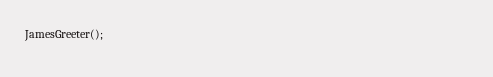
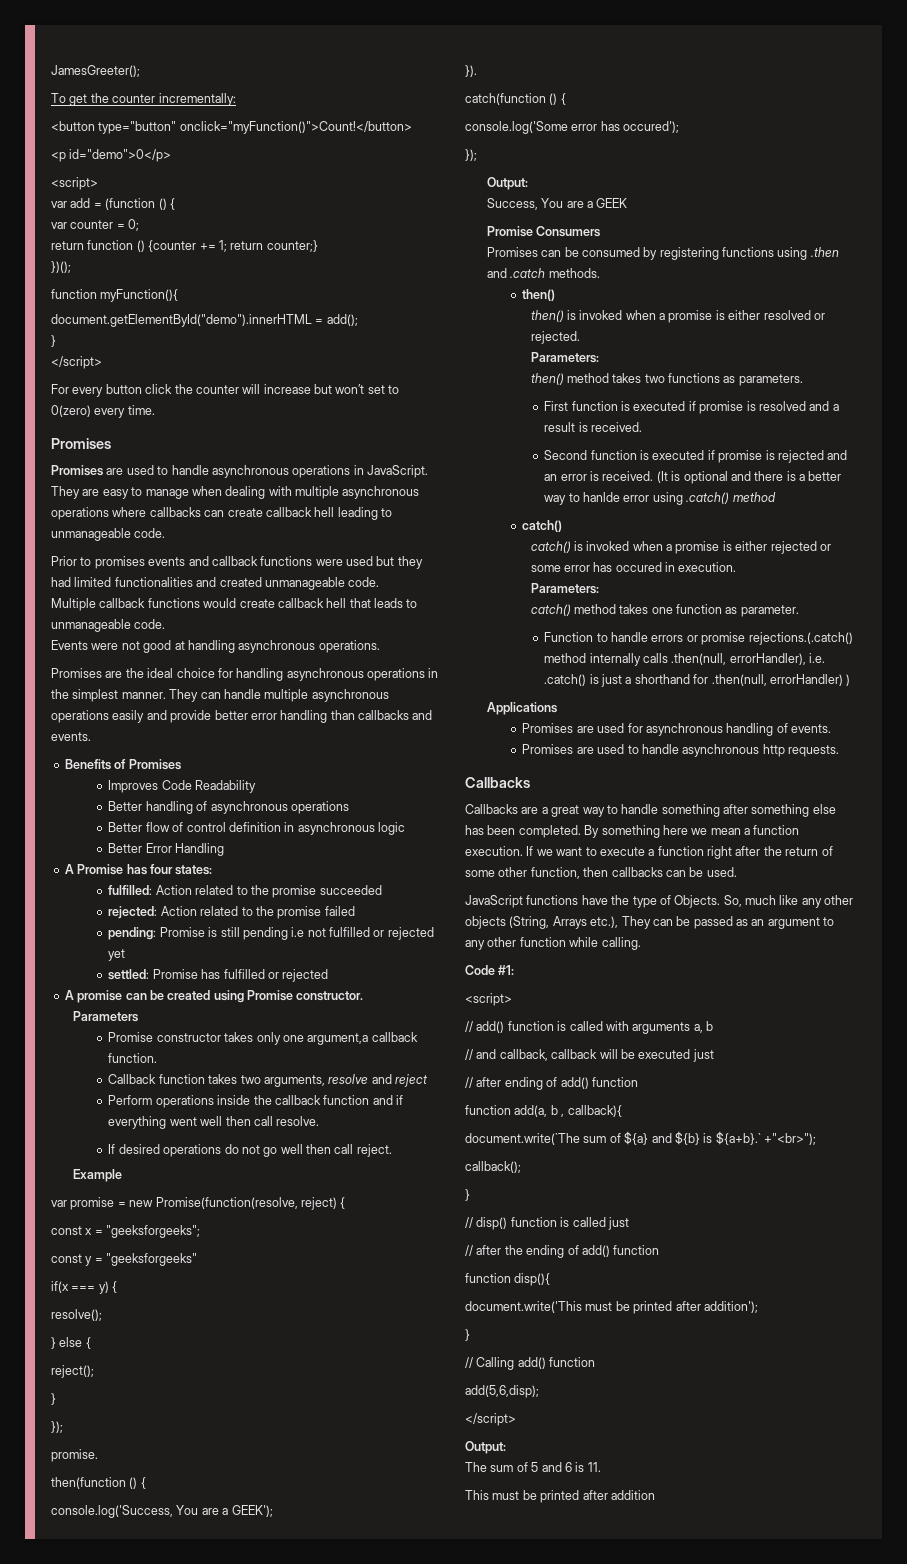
(103, 35) none -> [51,93,236,106] [51,121,412,134] [51,149,172,162] [51,177,98,190] [51,198,175,210] [51,219,140,231] [51,240,318,252] [51,261,71,273] [51,289,179,302] [51,314,358,327] [51,335,56,347] [51,356,102,369] [51,384,400,397] [51,405,155,418] [51,438,111,449] [51,465,428,478] [51,486,420,499] [51,507,392,520] [51,528,166,541] [51,556,423,569] [51,577,380,590] [51,598,418,611] [51,619,166,632] [51,640,380,653] [51,668,439,681] [51,689,389,702] [51,710,433,723] [51,732,91,741] [64,759,181,770] [108,780,257,793] [108,801,349,814] [108,822,406,835] [108,843,225,856] [64,864,213,875] [108,885,382,898] [108,906,355,919] [108,927,434,940] [108,949,126,961] [108,969,329,982] [64,990,364,1003] [72,1011,138,1022] [108,1032,418,1045] [108,1053,158,1063] [108,1074,429,1087] [108,1095,404,1108] [108,1116,320,1129] [108,1144,392,1157] [72,1169,122,1182] [51,1197,346,1210] [51,1225,201,1238] [51,1253,198,1266] [51,1281,118,1294] [51,1309,102,1321] [51,1337,91,1349] [51,1365,94,1378] [51,1393,56,1405] [51,1421,63,1433] [51,1449,98,1462] [51,1477,146,1489] [51,1505,273,1518] [465,65,477,77] [465,93,566,105] [465,121,680,134] [465,149,477,161] [486,177,528,190] [486,198,628,210] [486,226,601,237] [486,247,839,260] [486,268,600,278] [522,289,556,301] [530,310,825,323] [530,331,580,344] [530,352,599,363] [530,373,803,386] [544,401,839,414] [544,422,643,432] [544,450,848,463] [544,471,842,484] [544,492,776,505] [522,520,563,532] [530,541,831,554] [530,562,737,572] [530,583,599,594] [530,604,799,617] [544,632,853,645] [544,653,826,666] [544,674,851,687] [486,702,557,715] [522,723,832,736] [522,744,840,757] [465,777,530,788] [465,804,836,817] [465,825,800,838] [465,846,833,859] [465,867,737,879] [465,895,854,908] [465,916,835,929] [465,937,641,950] [465,965,515,975] [465,993,512,1006] [465,1021,713,1034] [465,1049,714,1062] [465,1077,638,1090] [465,1105,622,1117] [465,1131,816,1145] [465,1161,521,1173] [465,1189,470,1201] [465,1217,629,1230] [465,1245,660,1258] [465,1273,551,1286] [465,1301,758,1314] [465,1329,470,1341] [465,1357,596,1370] [465,1385,539,1398] [465,1413,516,1426] [465,1441,506,1454] [465,1462,601,1472] [465,1490,655,1503] // To get the counter incrementally: // <button type="button" onclick="myFunction()">Count!</button> // <p id="demo">0</p> // <script> // var add = (function () { // var counter = 0; // return function () {counter += 1; return counter;} // })(); // function myFunction(){ // document.getElementById("demo").innerHTML = add(); // } // </script> // For every button click the counter will increase but won’t set to 0(zero) every time. // Promises // Promises are used to handle asynchronous operations in JavaScript. They are easy to manage when dealing with multiple asynchronous operations where callbacks can create callback hell leading to unmanageable code. // Prior to promises events and callback functions were used but they had limited functionalities and created unmanageable code. // Multiple callback functions would create callback hell that leads to unmanageable code. // Events were not good at handling asynchronous operations. // Promises are the ideal choice for handling asynchronous operations in the simplest manner. They can handle multiple asynchronous operations easily and provide better error handling than callbacks and events. // Benefits of Promises // Improves Code Readability // Better handling of asynchronous operations // Better flow of control definition in asynchronous logic // Better Error Handling // A Promise has four states: // fulfilled: Action related to the promise succeeded // rejected: Action related to the promise failed // pending: Promise is still pending i.e not fulfilled or rejected yet // settled: Promise has fulfilled or rejected // A promise can be created using Promise constructor. // Parameters // Promise constructor takes only one argument,a callback function. // Callback function takes two arguments, resolve and reject // Perform operations inside the callback function and if everything went well then call resolve. // If desired operations do not go well then call reject. // Example // var promise = new Promise(function(resolve, reject) { // const x = "geeksforgeeks"; // const y = "geeksforgeeks" // if(x === y) { // resolve(); // } else { // reject(); // } // }); // promise. // then(function () { // console.log('Success, You are a GEEK'); // }). // catch(function () { // console.log('Some error has occured'); // }); // Output: // Success, You are a GEEK // Promise Consumers // Promises can be consumed by registering functions using .then and .catch methods. // then() // then() is invoked when a promise is either resolved or rejected. // Parameters: // then() method takes two functions as parameters. // First function is executed if promise is resolved and a result is received. // Second function is executed if promise is rejected and an error is received. (It is optional and there is a better way to hanlde error using .catch() method // catch() // catch() is invoked when a promise is either rejected or some error has occured in execution. // Parameters: // catch() method takes one function as parameter. // Function to handle errors or promise rejections.(.catch() method internally calls .then(null, errorHandler), i.e. .catch() is just a shorthand for .then(null, errorHandler) ) // Applications // Promises are used for asynchronous handling of events. // Promises are used to handle asynchronous http requests. // Callbacks // Callbacks are a great way to handle something after something else has been completed. By something here we mean a function execution. If we want to execute a function right after the return of some other function, then callbacks can be used. // JavaScript functions have the type of Objects. So, much like any other objects (String, Arrays etc.), They can be passed as an argument to any other function while calling. // Code #1: // <script> // // add() function is called with arguments a, b // // and callback, callback will be executed just // // after ending of add() function // function add(a, b , callback){ // document.write(`The sum of ${a} and ${b} is ${a+b}.` +"<br>"); // callback(); // } // // disp() function is called just // // after the ending of add() function // function disp(){ // document.write('This must be printed after addition'); // } // // Calling add() function // add(5,6,disp); // </script> // Output: // The sum of 5 and 6 is 11. // This must be printed after addition

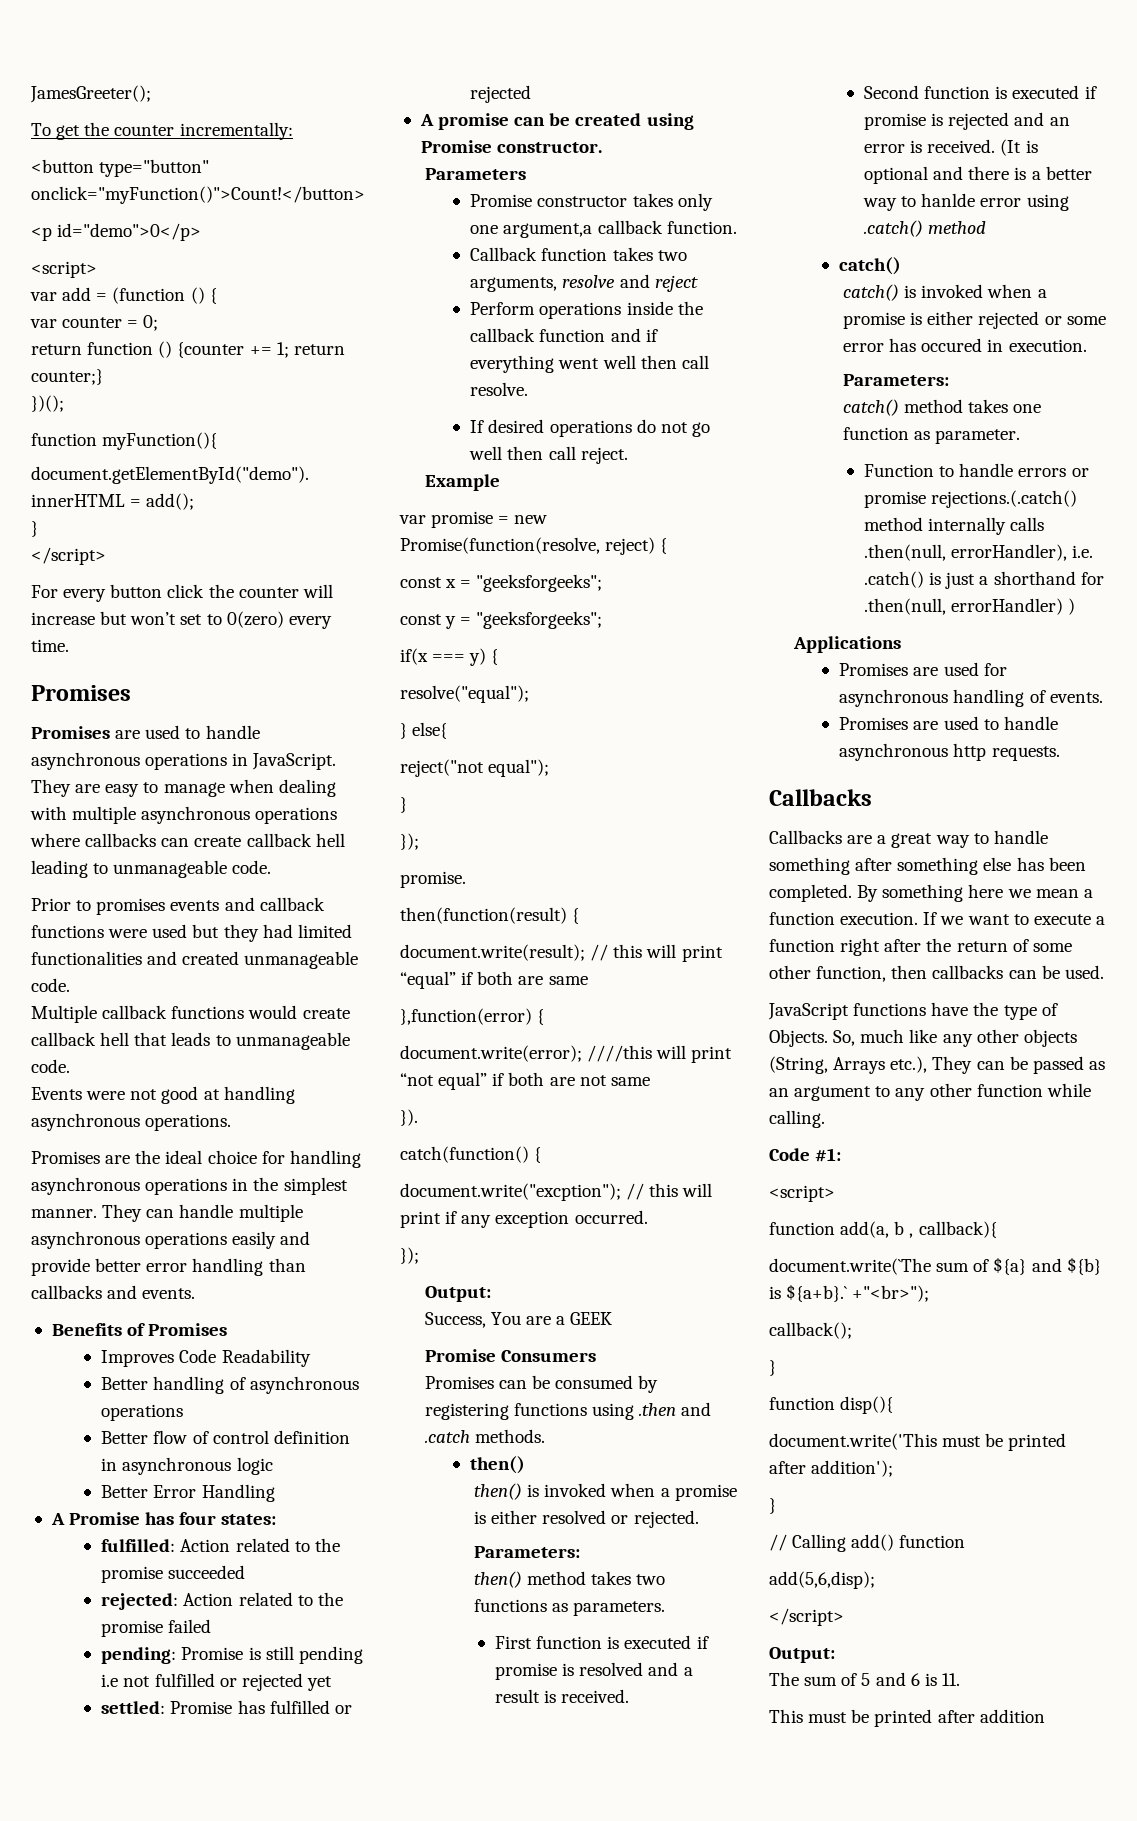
[106,1253,198,1266] "geeksforgeeks" -> [476,611,603,629] "geeksforgeeks";
[51,1309,102,1321] [51,1337,91,1349] [51,1365,94,1378] resolve(); // } else { // reject(); -> [400,685,529,703] [400,722,448,739] [400,759,550,777] resolve("equal"); // } else{ // reject("not equal");
[51,1477,146,1489] [51,1505,273,1518] then(function () { // console.log('Success, You are a GEEK'); -> [400,907,580,924] [400,944,723,962] [400,971,588,989] [400,1008,545,1025] [400,1045,733,1063] [400,1072,650,1090] then(function(result) { // document.write(result); // this will print “equal” if both are same // },function(error) { // document.write(error); ////this will print “not equal” if both are not same
[465,93,566,105] [465,121,680,134] catch(function () { // console.log('Some error has occured'); -> [400,1146,542,1163] [400,1183,713,1201] [400,1210,648,1228] catch(function() { // document.write("excption"); // this will print if any exception occurred.
[465,1021,713,1034] [465,1049,714,1062] [465,1077,638,1090] // // add() function is called with arguments a, b // // and callback, callback will be executed just // // after ending of add() function -> (835, 1193) none
[465,1217,629,1230] [465,1245,660,1258] // // disp() function is called just // // after the ending of add() function -> (776, 1368) none

